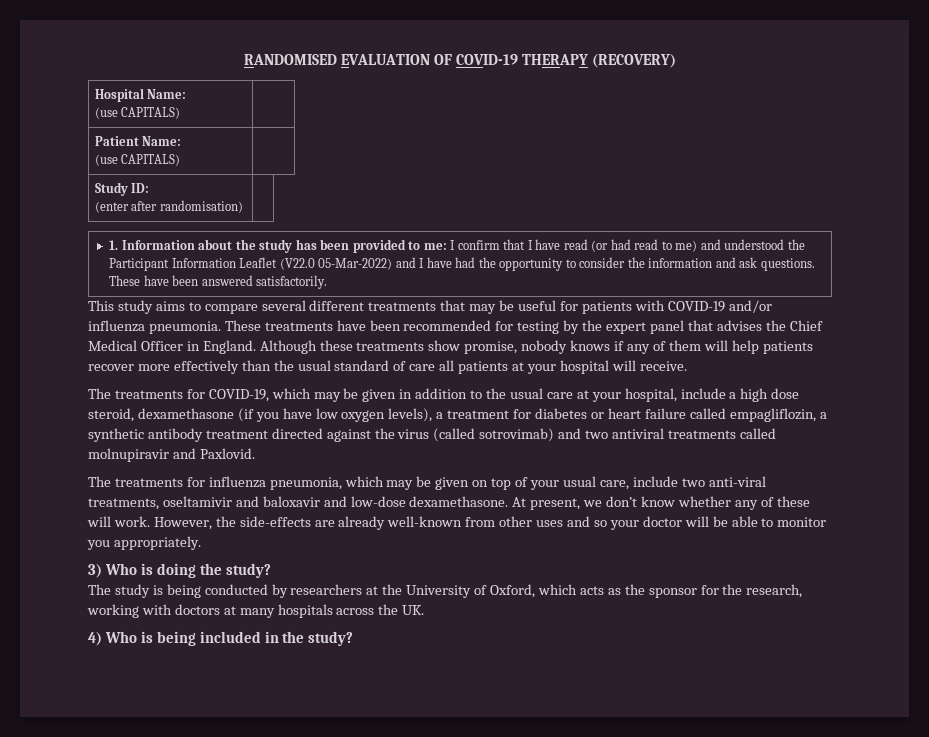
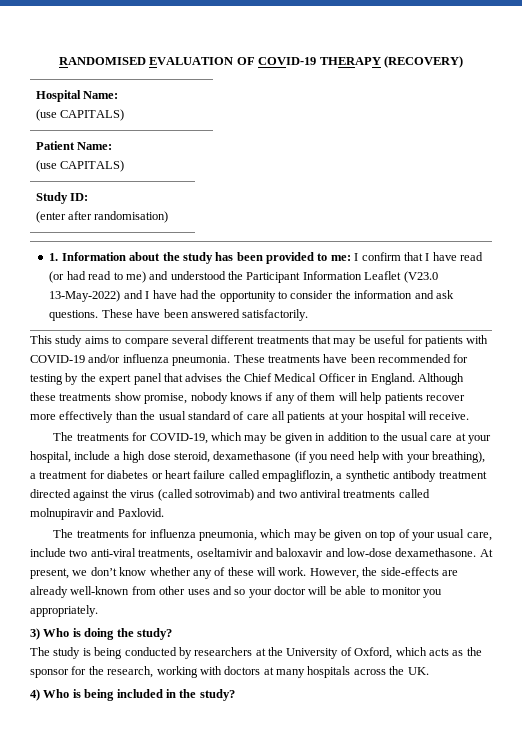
[279,258,393,270] (V22.0 05-Mar-2022) -> [403,271,438,283] [49,290,121,302] (V23.0 13-May-2022)
[282,408,433,422] have low oxygen levels), -> [330,451,485,463] need help with your breathing),

